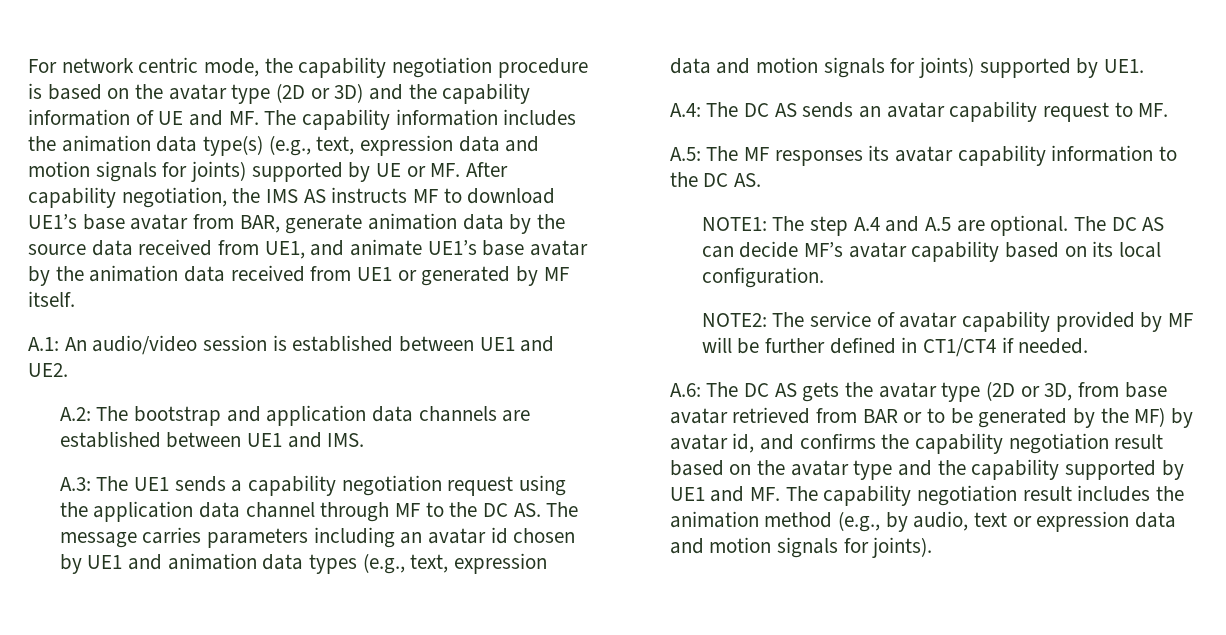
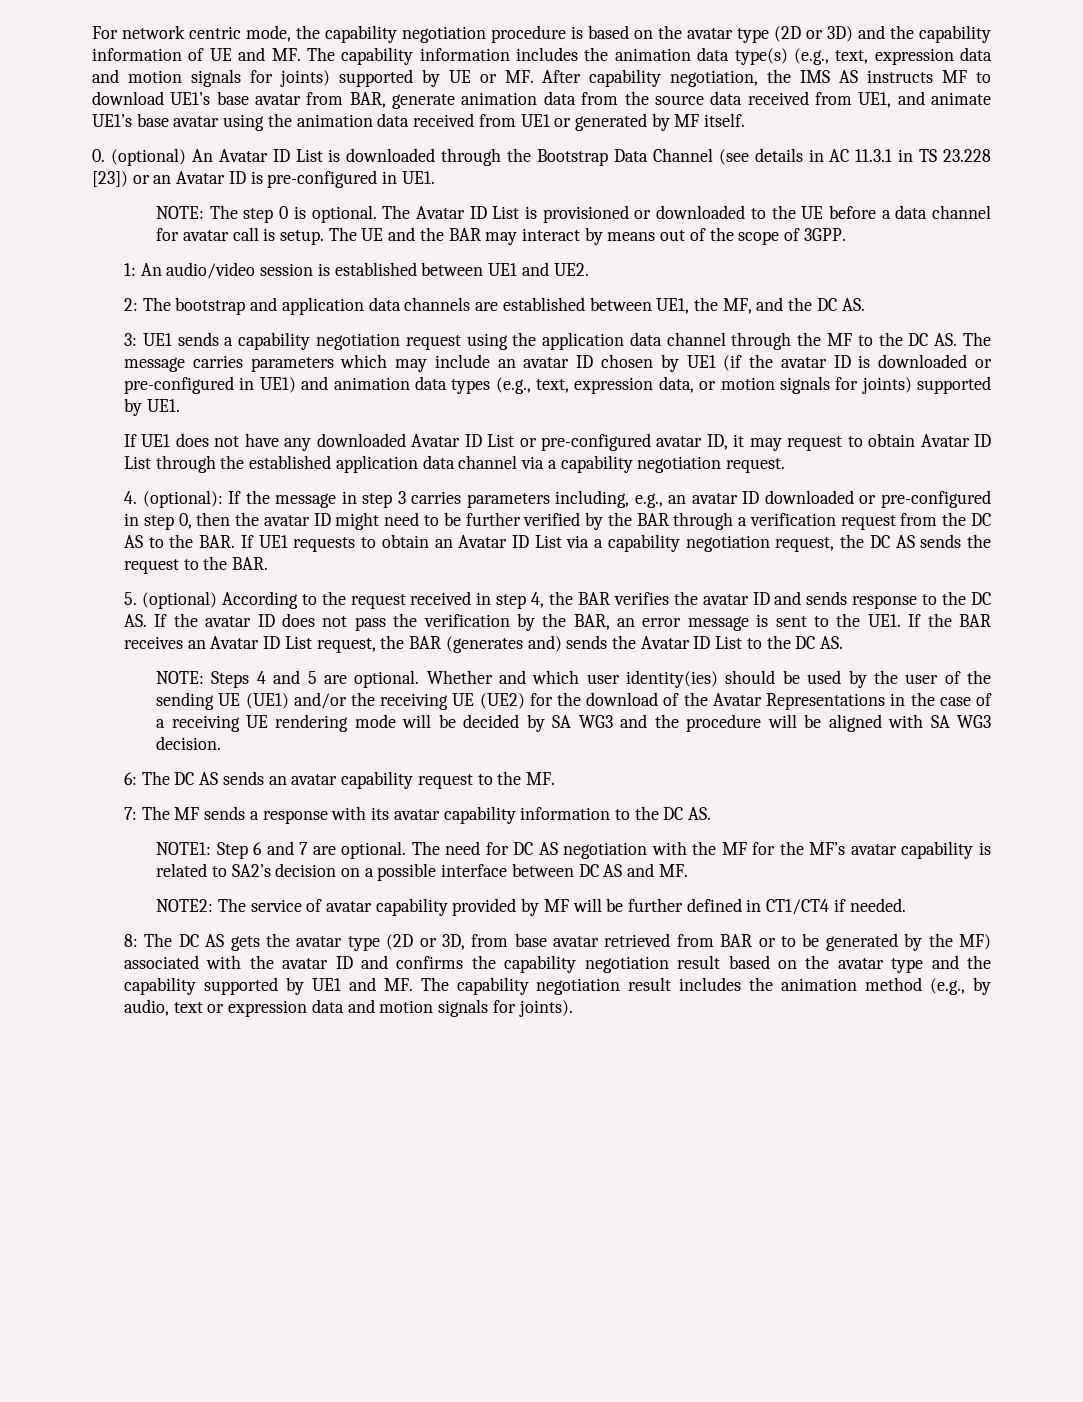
[509,214,532,234] by -> [581,92,619,105] from
[28,266,50,286] by -> [223,114,265,131] using
[28,337,59,351] A.1: -> [92,148,991,166] [92,170,435,188] [156,205,992,223] [156,227,846,245] [124,263,137,276] 0. (optional) An Avatar ID List is downloaded through the Bootstrap Data Channel (see details in AC 11.3.1 in TS 23.228 [23]) or an Avatar ID is pre-configured in UE1. // NOTE: The step 0 is optional. The Avatar ID List is provisioned or downloaded to the UE before a data channel for avatar call is setup. The UE and the BAR may interact by means out of the scope of 3GPP. // 1:
[59,407,91,421] A.2: -> [124,298,139,311] 2:
[247,432,365,448] [59,476,129,491] UE1 and IMS. // A.3: The -> [656,297,865,314] [124,333,138,346] UE1, the MF, and the DC AS. // 3:
(390, 512) none -> [797,332,822,346] the
[313,527,508,548] including an avatar id -> [340,354,594,372] which may include an avatar ID
(123, 562) none -> [723,354,993,371] [124,376,296,394] (if the avatar ID is downloaded or pre-configured in UE1)
[669,58,751,74] data and -> [658,376,717,393] data, or
[669,103,701,117] A.4: -> [124,433,992,451] [124,455,786,473] [124,490,991,508] [124,512,991,530] [124,534,992,552] [124,556,269,574] [124,591,992,609] [124,613,991,631] [124,635,844,653] [156,670,992,688] [156,692,992,710] [156,714,991,732] [156,736,222,750] [124,772,138,785] If UE1 does not have any downloaded Avatar ID List or pre-configured avatar ID, it may request to obtain Avatar ID List through the established application data channel via a capability negotiation request. // 4. (optional): If the message in step 3 carries parameters including, e.g., an avatar ID downloaded or pre-configured in step 0, then the avatar ID might need to be further verified by the BAR through a verification request from the DC AS to the BAR. If UE1 requests to obtain an Avatar ID List via a capability negotiation request, the DC AS sends the request to the BAR. // 5. (optional) According to the request received in step 4, the BAR verifies the avatar ID and sends response to the DC AS. If the avatar ID does not pass the verification by the BAR, an error message is sent to the UE1. If the BAR receives an Avatar ID List request, the BAR (generates and) sends the Avatar ID List to the DC AS. // NOTE: Steps 4 and 5 are optional. Whether and which user identity(ies) should be used by the user of the sending UE (UE1) and/or the receiving UE (UE2) for the download of the Avatar Representations in the case of a receiving UE rendering mode will be decided by SA WG3 and the procedure will be aligned with SA WG3 decision. // 6:
[1138,103,1169,117] [669,147,701,161] MF. // A.5: -> [497,771,556,785] [124,807,138,820] the MF. // 7:
[774,150,863,166] responses -> [204,806,367,824] sends a response with
[772,215,1165,236] [701,241,1161,262] [701,267,824,288] The step A.4 and A.5 are optional. The DC AS can decide MF’s avatar capability based on its local configuration. -> [216,841,991,859] [156,863,688,881] Step 6 and 7 are optional. The need for DC AS negotiation with the MF for the MF’s avatar capability is related to SA2’s decision on a possible interface between DC AS and MF.
[669,383,701,397] A.6: -> [124,934,139,947] 8:
[1171,408,1194,428] [669,433,755,453] by avatar id, -> [124,955,353,969] associated with the avatar ID

